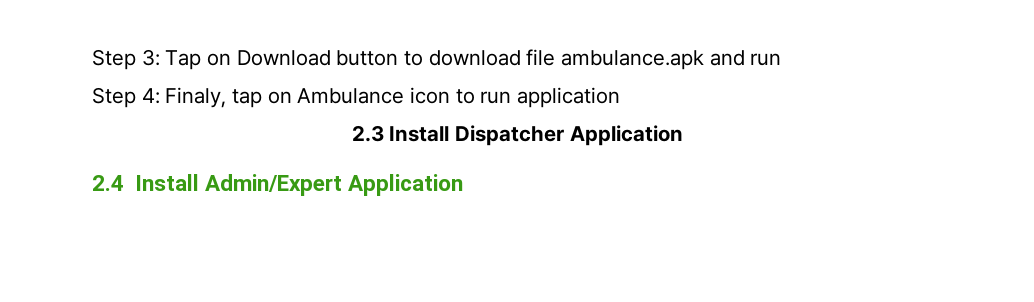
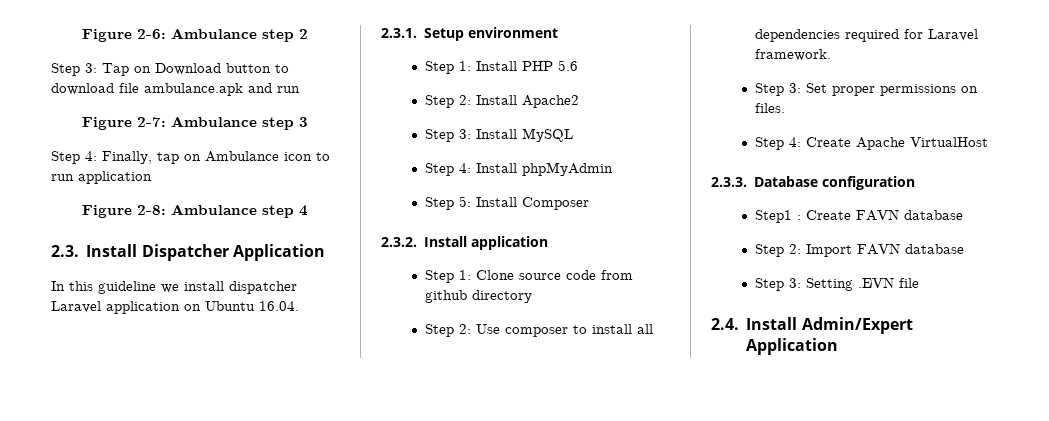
(92, 59) none -> [81,28,308,42] Figure 2-6: Ambulance step 2 //
[92,87,227,108] // Step 4: Finaly, -> [81,116,308,130] [51,151,152,164] // Figure 2-7: Ambulance step 3 // Step 4: Finally,
[351,125,683,146] [92,175,124,191] 2.3 Install Dispatcher Application // 2.4 -> [81,204,308,218] [51,244,325,261] [51,281,297,294] [51,301,299,314] [381,27,559,41] [424,60,578,74] [424,95,579,108] [424,128,573,142] [424,162,613,176] [424,196,589,210] [381,236,549,250] [424,270,633,283] [424,290,532,303] [424,324,653,337] [754,29,978,42] [754,49,831,61] [754,83,978,96] [754,103,785,113] [754,137,988,150] [711,176,916,190] [754,209,963,223] [754,243,964,257] [754,277,919,291] [711,318,739,330] Figure 2-8: Ambulance step 4 // 2.3. Install Dispatcher Application // In this guideline we install dispatcher Laravel application on Ubuntu 16.04. // 2.3.1. Setup environment // Step 1: Install PHP 5.6 // Step 2: Install Apache2 // Step 3: Install MySQL // Step 4: Install phpMyAdmin // Step 5: Install Composer // 2.3.2. Install application // Step 1: Clone source code from github directory // Step 2: Use composer to install all dependencies required for Laravel framework. // Step 3: Set proper permissions on files. // Step 4: Create Apache VirtualHost // 2.3.3. Database configuration // Step1 : Create FAVN database // Step 2: Import FAVN database // Step 3: Setting .EVN file // 2.4.

